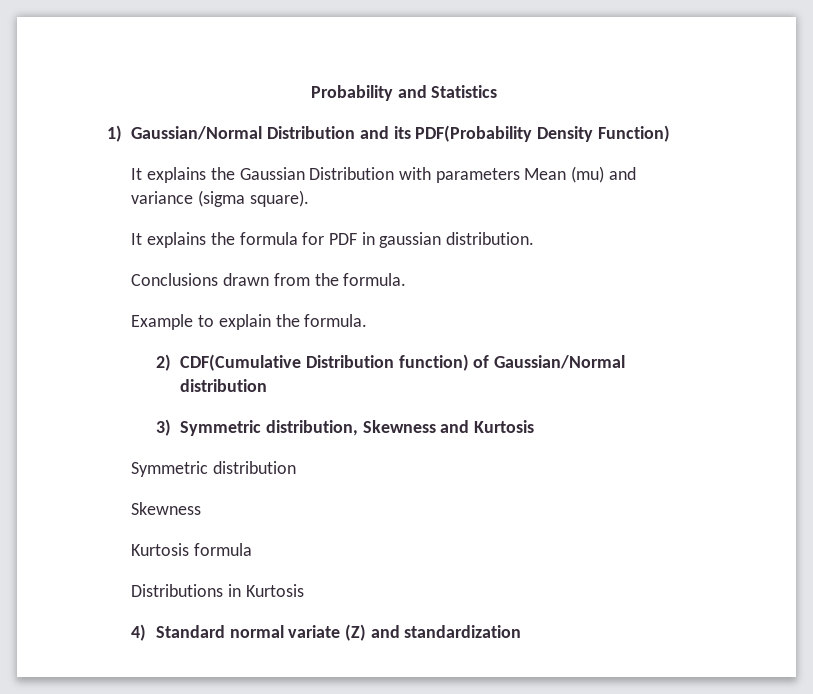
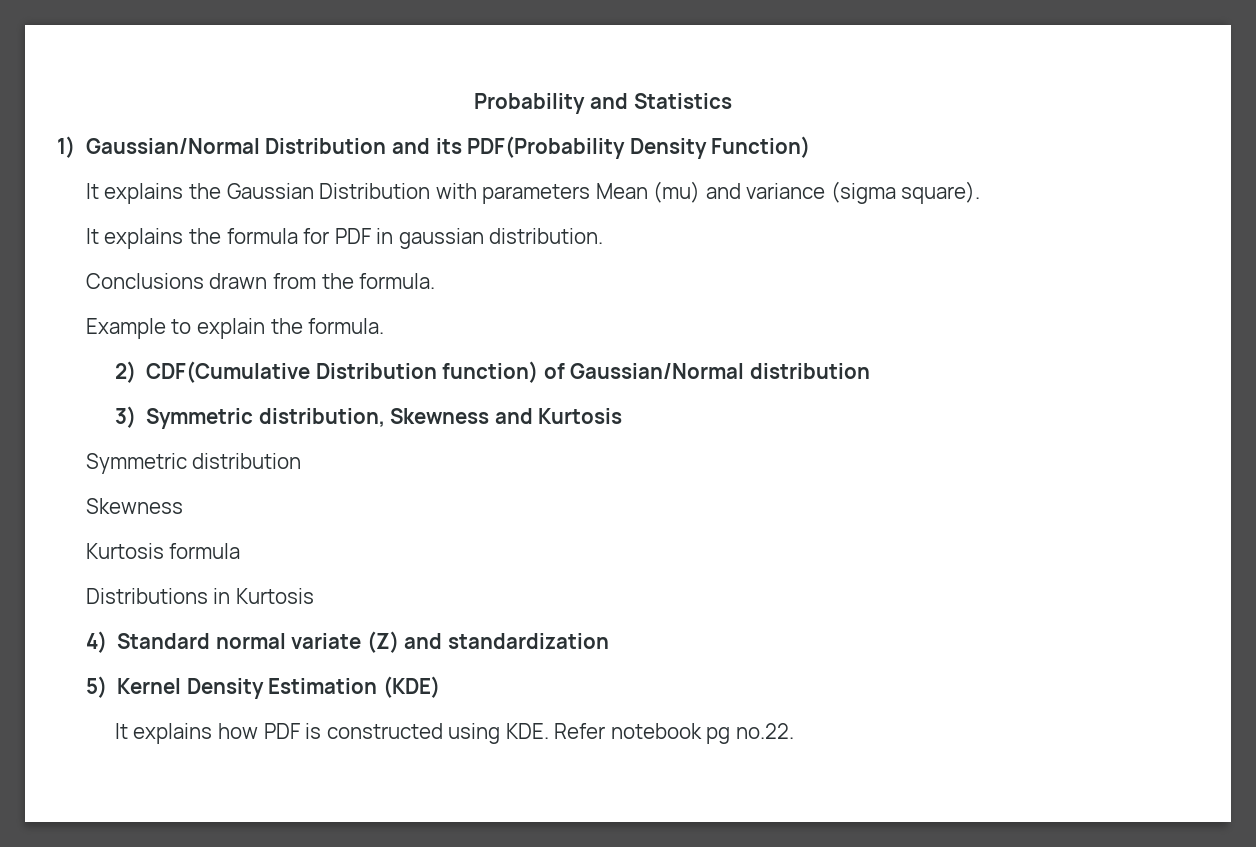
(522, 631) none -> [85,676,440,699] [114,723,794,744] // 5) Kernel Density Estimation (KDE) // It explains how PDF is constructed using KDE. Refer notebook pg no.22.

